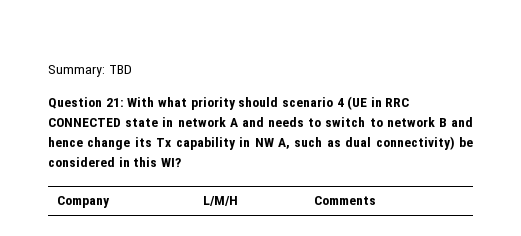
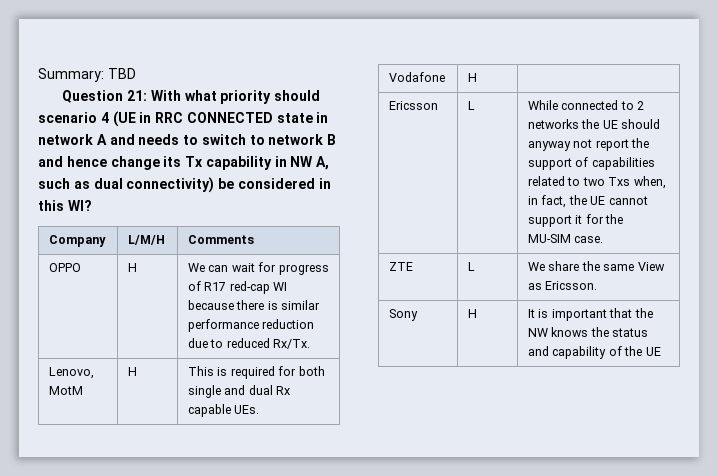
(376, 200) none -> [49,263,82,272] [128,263,138,272] [188,262,329,275] [188,281,288,294] [188,300,321,310] [188,319,315,332] [188,338,311,349] [49,367,95,379] [49,386,84,395] [128,367,138,376] [188,366,325,379] [188,385,291,398] [188,404,260,417] [389,72,446,82] [468,73,478,82] [389,101,439,110] [468,101,476,110] [528,100,645,110] [528,119,661,129] [528,138,650,151] [528,157,655,170] [528,176,666,189] [528,195,648,208] [528,214,624,227] [528,234,604,243] [389,262,414,271] [468,262,476,271] [528,261,665,271] [528,281,598,290] [389,309,419,321] [468,309,478,318] [528,308,653,321] [528,327,649,337] [528,346,661,359] // OPPO | H | We can wait for progress of R17 red-cap WI because there is similar performance reduction due to reduced Rx/Tx. // Lenovo, MotM | H | This is required for both single and dual Rx capable UEs. // Vodafone | H | // Ericsson | L | While connected to 2 networks the UE should anyway not report the support of capabilities related to two Txs when, in fact, the UE cannot support it for the MU-SIM case. // ZTE | L | We share the same View as Ericsson. // Sony | H | It is important that the NW knows the status and capability of the UE

